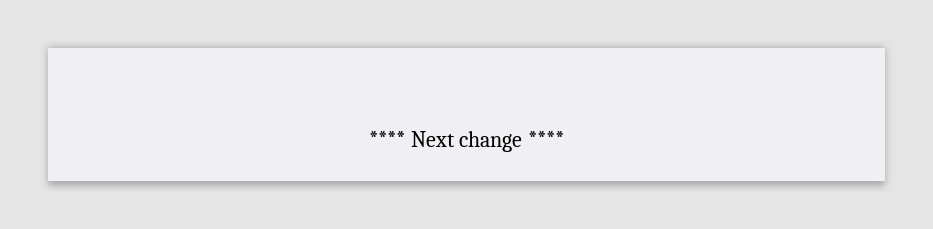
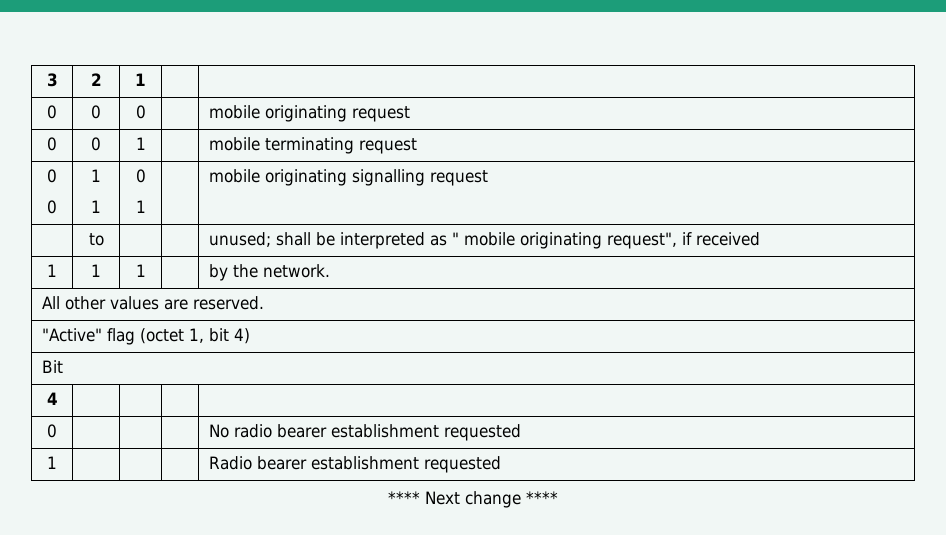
(368, 139) none -> [46,73,58,87] [90,73,102,86] [135,73,146,86] [47,105,57,119] [91,105,101,119] [135,105,146,119] [208,105,410,122] [47,137,57,151] [91,137,101,151] [135,137,146,150] [208,137,417,154] [47,169,57,183] [47,200,57,214] [91,169,101,182] [91,200,101,213] [135,169,146,183] [135,200,146,213] [208,169,488,186] [88,233,104,246] [208,232,760,249] [47,264,57,277] [91,264,101,277] [135,264,146,277] [208,264,330,281] [41,296,264,310] [41,328,250,345] [41,360,63,373] [46,392,58,405] [47,424,57,438] [208,424,521,441] [47,456,57,469] [208,456,501,473] 3 | 2 | 1 | | // 0 | 0 | 0 | | mobile originating request // 0 | 0 | 1 | | mobile terminating request // 0 // 0 | 1 // 1 | 0 // 1 | | mobile originating signalling request // | to | | | unused; shall be interpreted as " mobile originating request", if received // 1 | 1 | 1 | | by the network. // All other values are reserved. // "Active" flag (octet 1, bit 4) // Bit // 4 | | | | // 0 | | | | No radio bearer establishment requested // 1 | | | | Radio bearer establishment requested //

